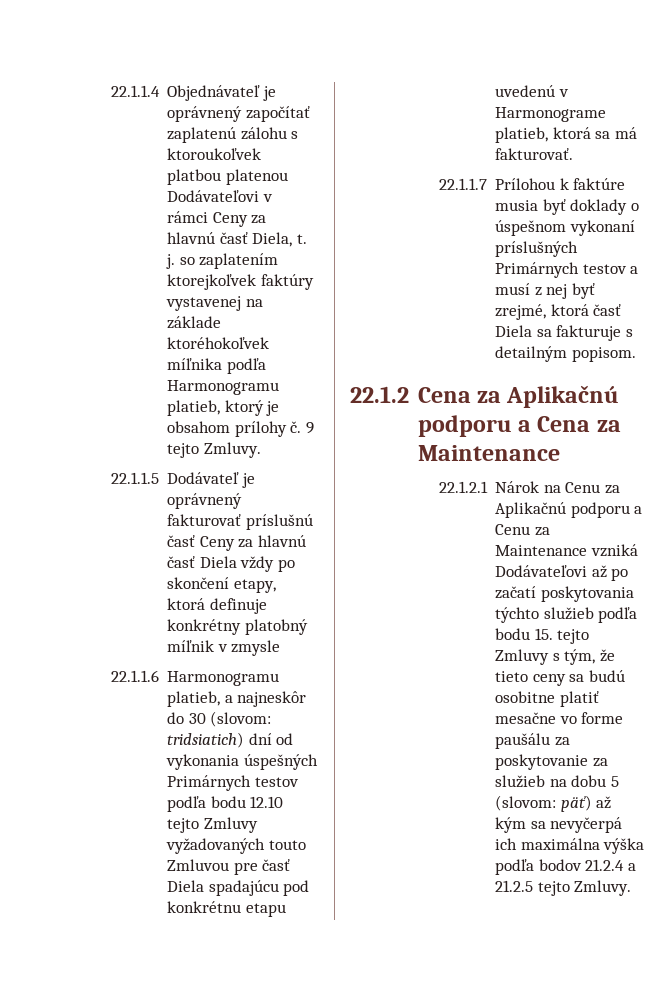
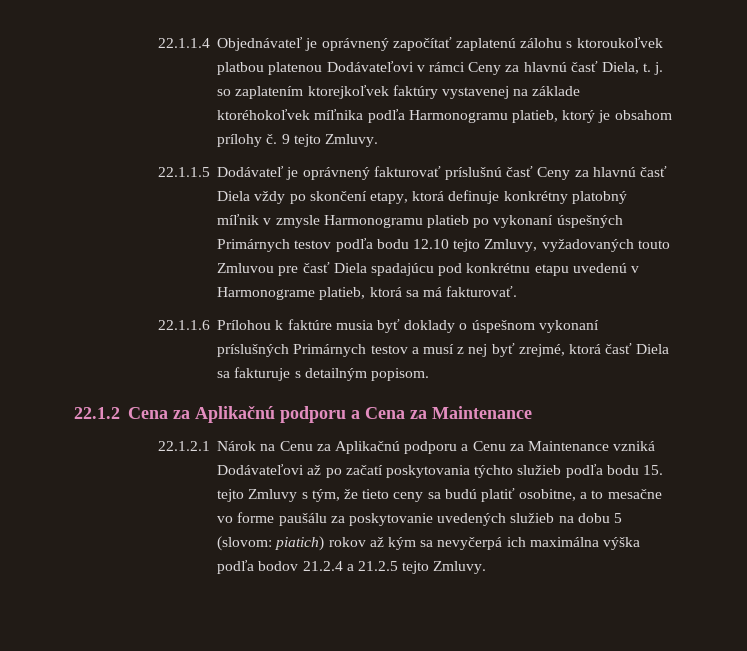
[110,670,279,686] [167,691,307,707] [167,711,272,727] [167,732,294,748] [166,754,239,770] // 22.1.1.6 Harmonogramu platieb, a najneskôr do 30 (slovom: tridsiatich) dní od vykonania -> [323,215,554,228] Harmonogramu platieb po vykonaní
[203,817,258,833] Zmluvy -> [484,239,538,252] Zmluvy,
[438,178,487,190] 22.1.1.7 -> [157,320,210,330] 22.1.1.6
[495,691,599,707] osobitne platiť -> [480,488,604,502] platiť osobitne, a to
[592,758,608,767] za -> [437,513,507,526] uvedených
[560,795,592,812] päť) -> [275,536,366,551] piatich) rokov

